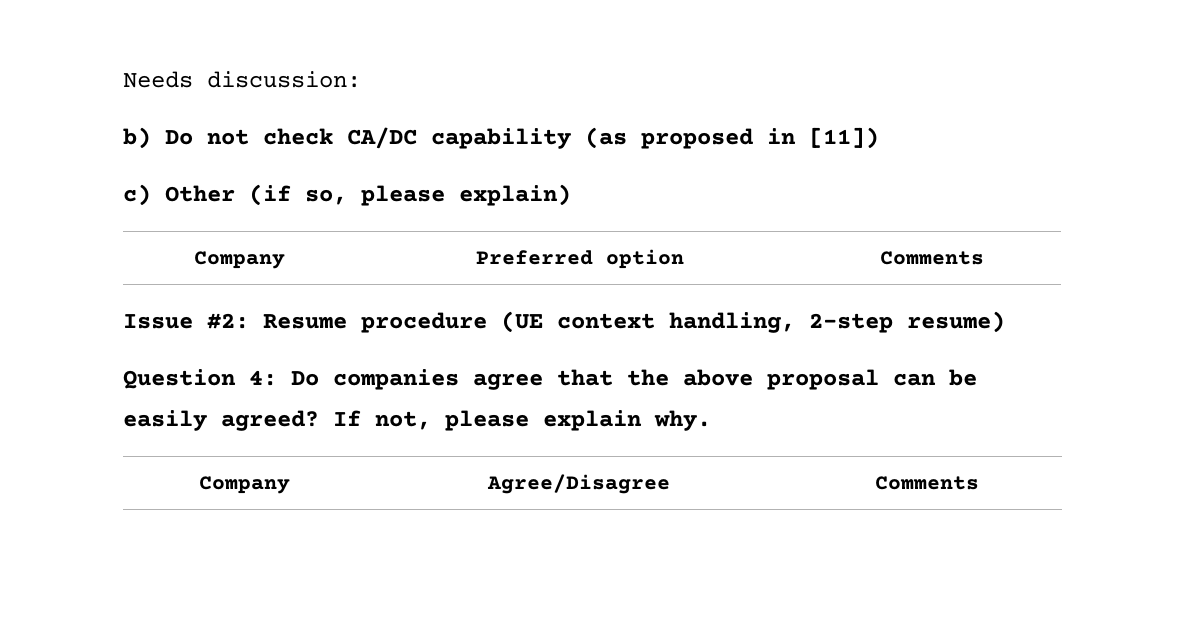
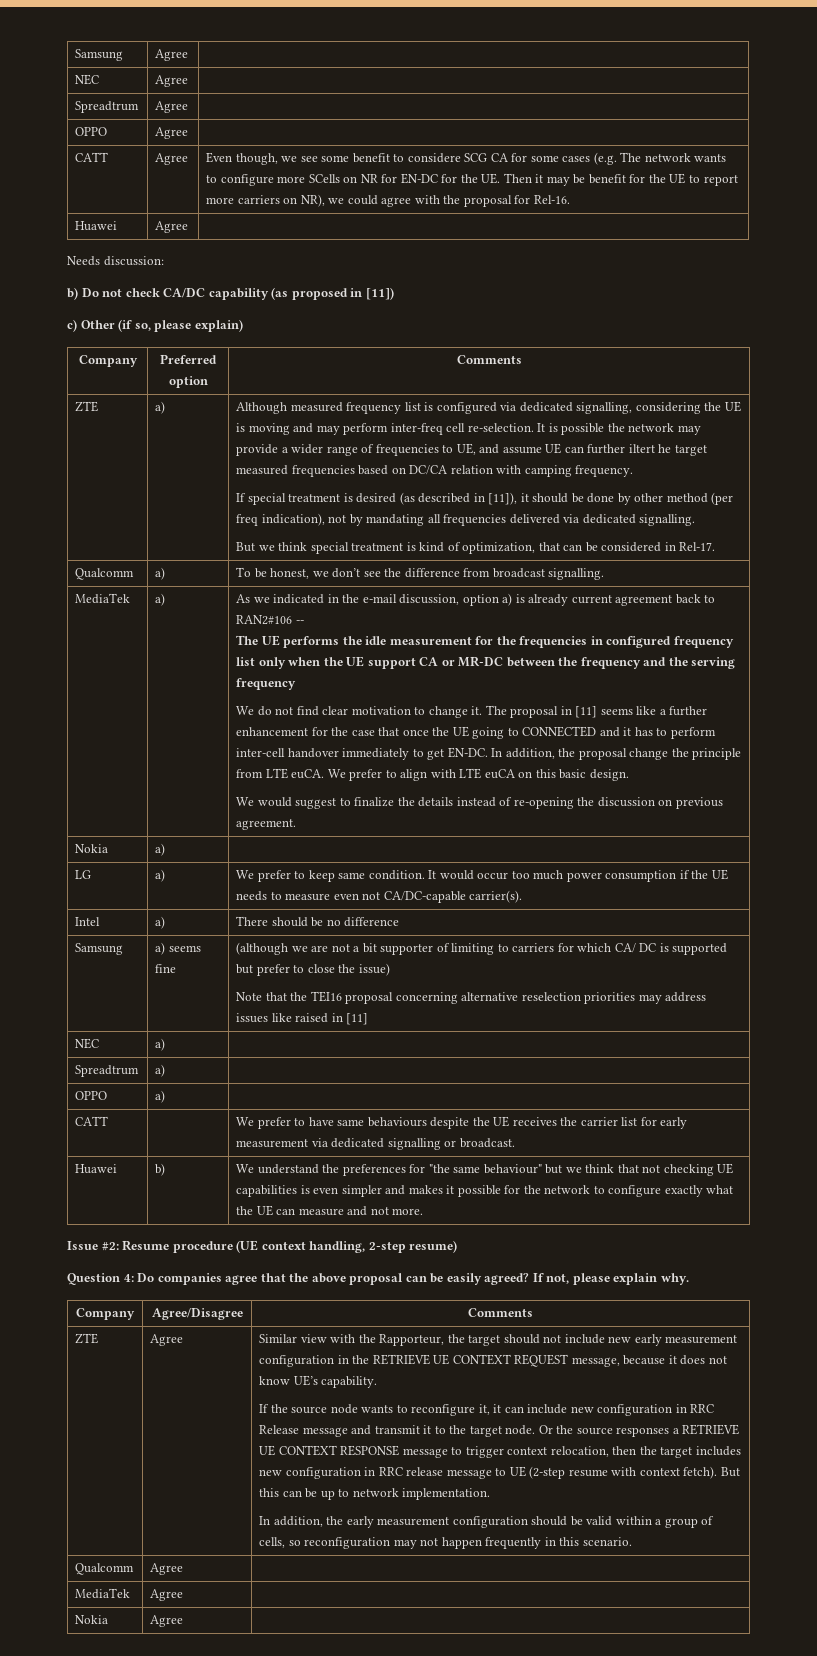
(123, 79) none -> [75,49,124,61] [155,49,189,61] [75,74,100,85] [155,75,189,87] [75,101,140,113] [155,101,189,113] [75,127,108,136] [155,127,189,139] [75,152,109,162] [155,153,189,165] [206,152,727,165] [206,173,738,186] [206,194,570,207] [75,221,118,231] [155,221,189,233] Samsung | Agree | // NEC | Agree | // Spreadtrum | Agree | // OPPO | Agree | // CATT | Agree | Even though, we see some benefit to considere SCG CA for some cases (e.g. The network wants to configure more SCells on NR for EN-DC for the UE. Then it may be benefit for the UE to report more carriers on NR), we could agree with the proposal for Rel-16. // Huawei | Agree | //
(984, 258) none -> [75,401,99,412] [155,401,166,414] [236,401,741,414] [236,423,701,435] [236,443,707,456] [236,465,634,477] [236,492,734,505] [236,513,696,526] [236,542,716,554] [75,568,135,580] [155,567,166,580] [236,567,605,580] [75,593,131,604] [155,593,166,606] [236,593,716,606] [236,615,304,625] [236,635,734,648] [236,656,736,669] [236,678,297,690] [236,705,708,718] [236,726,716,739] [236,747,742,760] [236,768,629,781] [236,797,723,809] [236,819,297,830] [75,844,109,853] [155,843,166,856] [75,870,92,879] [155,869,166,882] [236,869,728,882] [236,890,523,903] [75,917,101,926] [155,916,166,929] [236,916,400,927] [75,943,124,955] [155,942,201,955] [155,964,177,973] [236,942,728,955] [236,963,390,976] [236,991,707,1004] [236,1013,369,1025] [75,1038,100,1049] [155,1038,166,1051] [75,1065,140,1077] [155,1064,166,1077] [75,1091,108,1100] [155,1090,166,1103] [75,1116,109,1126] [236,1116,688,1129] [236,1138,515,1150] [75,1164,118,1174] [155,1163,166,1176] [236,1163,734,1176] [236,1185,734,1197] [236,1205,424,1216] // ZTE | a) | Although measured frequency list is configured via dedicated signalling, considering the UE is moving and may perform inter-freq cell re-selection. It is possible the network may provide a wider range of frequencies to UE, and assume UE can further iltert he target measured frequencies based on DC/CA relation with camping frequency. // If special treatment is desired (as described in [11]), it should be done by other method (per freq indication), not by mandating all frequencies delivered via dedicated signalling. // But we think special treatment is kind of optimization, that can be considered in Rel-17. // Qualcomm | a) | To be honest, we don’t see the difference from broadcast signalling. // MediaTek | a) | As we indicated in the e-mail discussion, option a) is already current agreement back to RAN2#106 -- // The UE performs the idle measurement for the frequencies in configured frequency list only when the UE support CA or MR-DC between the frequency and the serving frequency // We do not find clear motivation to change it. The proposal in [11] seems like a further enhancement for the case that once the UE going to CONNECTED and it has to perform inter-cell handover immediately to get EN-DC. In addition, the proposal change the principle from LTE euCA. We prefer to align with LTE euCA on this basic design. // We would suggest to finalize the details instead of re-opening the discussion on previous agreement. // Nokia | a) | // LG | a) | We prefer to keep same condition. It would occur too much power consumption if the UE needs to measure even not CA/DC-capable carrier(s). // Intel | a) | There should be no difference // Samsung | a) seems fine | (although we are not a bit supporter of limiting to carriers for which CA/ DC is supported but prefer to close the issue) // Note that the TEI16 proposal concerning alternative reselection priorities may address issues like raised in [11] // NEC | a) | // Spreadtrum | a) | // OPPO | a) | // CATT | | We prefer to have same behaviours despite the UE receives the carrier list for early measurement via dedicated signalling or broadcast. // Huawei | b) | We understand the preferences for "the same behaviour" but we think that not checking UE capabilities is even simpler and makes it possible for the network to configure exactly what the UE can measure and not more.
(979, 483) none -> [75,1333,99,1344] [150,1334,184,1346] [259,1334,738,1346] [259,1354,727,1367] [259,1375,378,1388] [259,1404,715,1416] [259,1424,740,1437] [259,1445,741,1458] [259,1466,740,1479] [259,1488,491,1500] [259,1516,715,1528] [259,1537,632,1549] [75,1563,135,1575] [150,1563,184,1575] [75,1588,131,1599] [150,1589,184,1601] [75,1615,109,1624] [150,1615,184,1627] // ZTE | Agree | Similar view with the Rapporteur, the target should not include new early measurement configuration in the RETRIEVE UE CONTEXT REQUEST message, because it does not know UE’s capability. // If the source node wants to reconfigure it, it can include new configuration in RRC Release message and transmit it to the target node. Or the source responses a RETRIEVE UE CONTEXT RESPONSE message to trigger context relocation, then the target includes new configuration in RRC release message to UE (2-step resume with context fetch). But this can be up to network implementation. // In addition, the early measurement configuration should be valid within a group of cells, so reconfiguration may not happen frequently in this scenario. // Qualcomm | Agree | // MediaTek | Agree | // Nokia | Agree |

